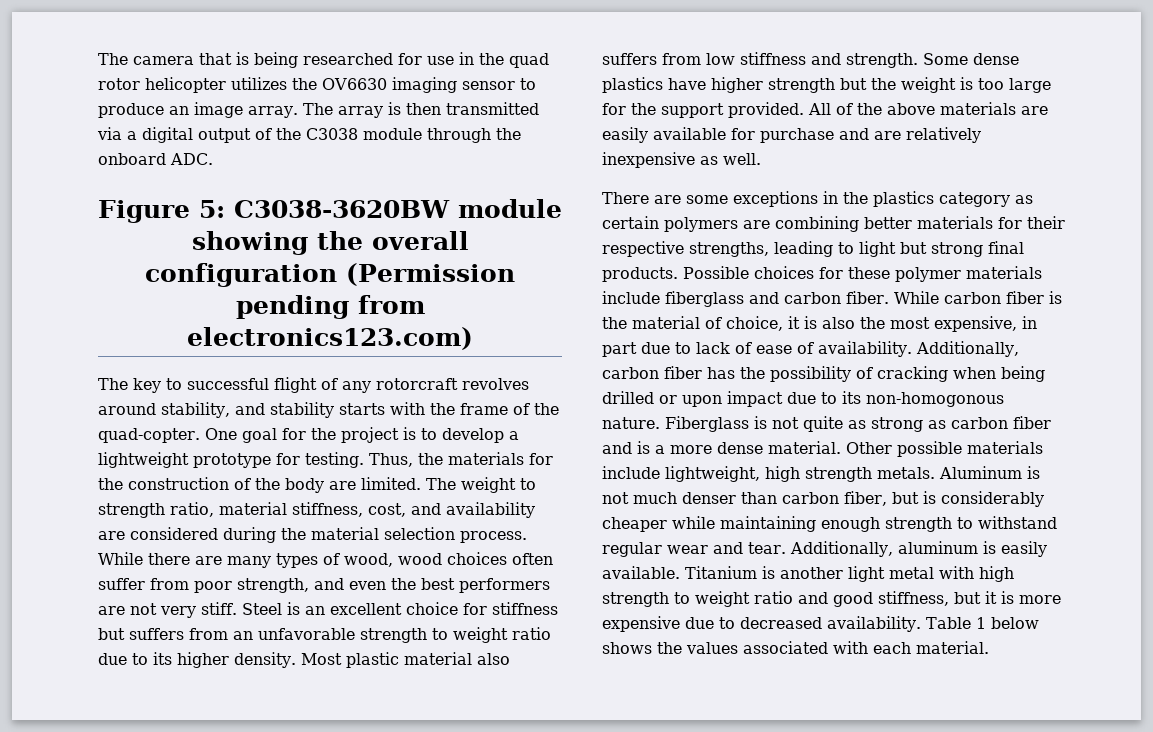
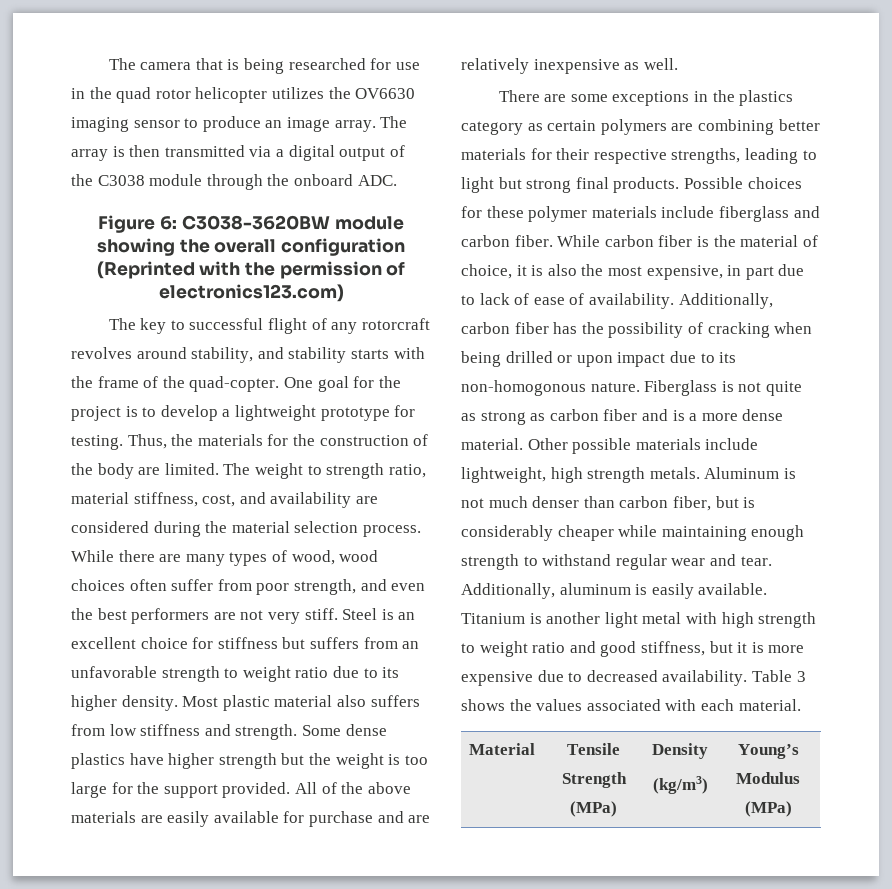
[199,200,225,218] 5: -> [160,216,178,230] 6:
[346,263,516,286] [235,295,425,319] (Permission pending from -> [96,261,406,279] (Reprinted with the permission of
[975,617,1039,629] 1 below -> [796,671,806,682] 3
(989, 647) none -> [469,743,535,755] [567,743,620,755] [561,772,627,788] [570,801,617,817] [652,743,708,759] [652,776,708,794] [737,744,799,759] [736,772,800,784] [744,801,792,817] // Material | Tensile Strength (MPa) | Density // (kg/m3) | Young’s Modulus (MPa)

